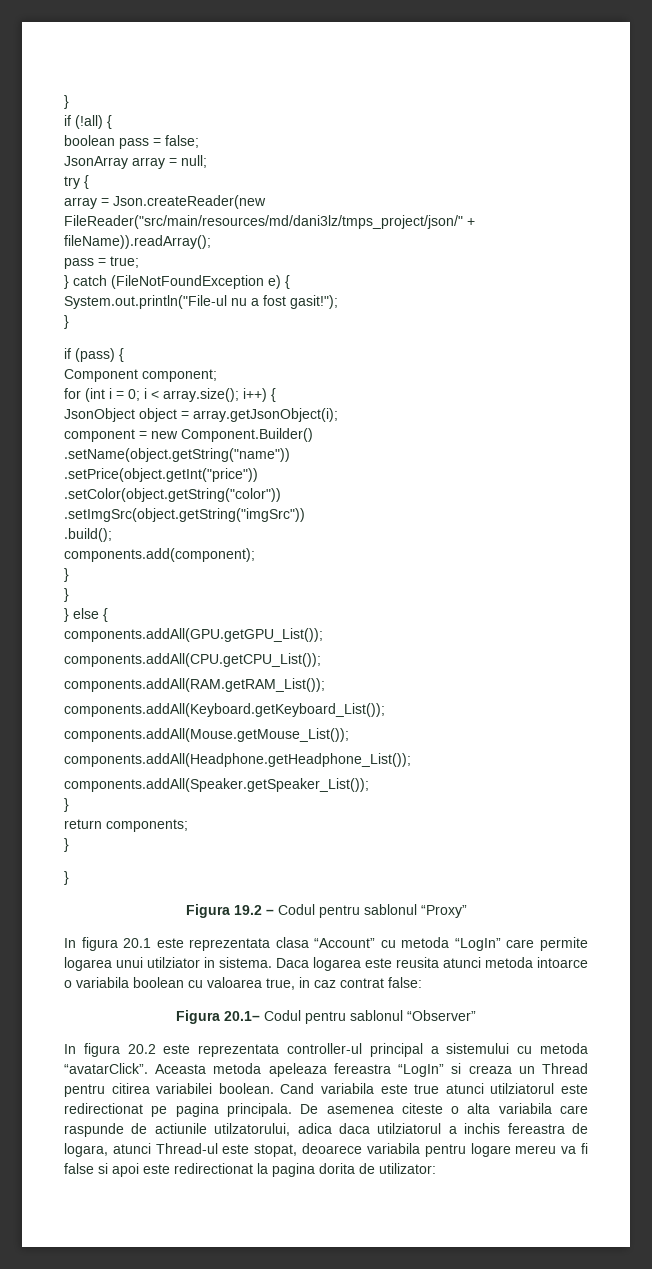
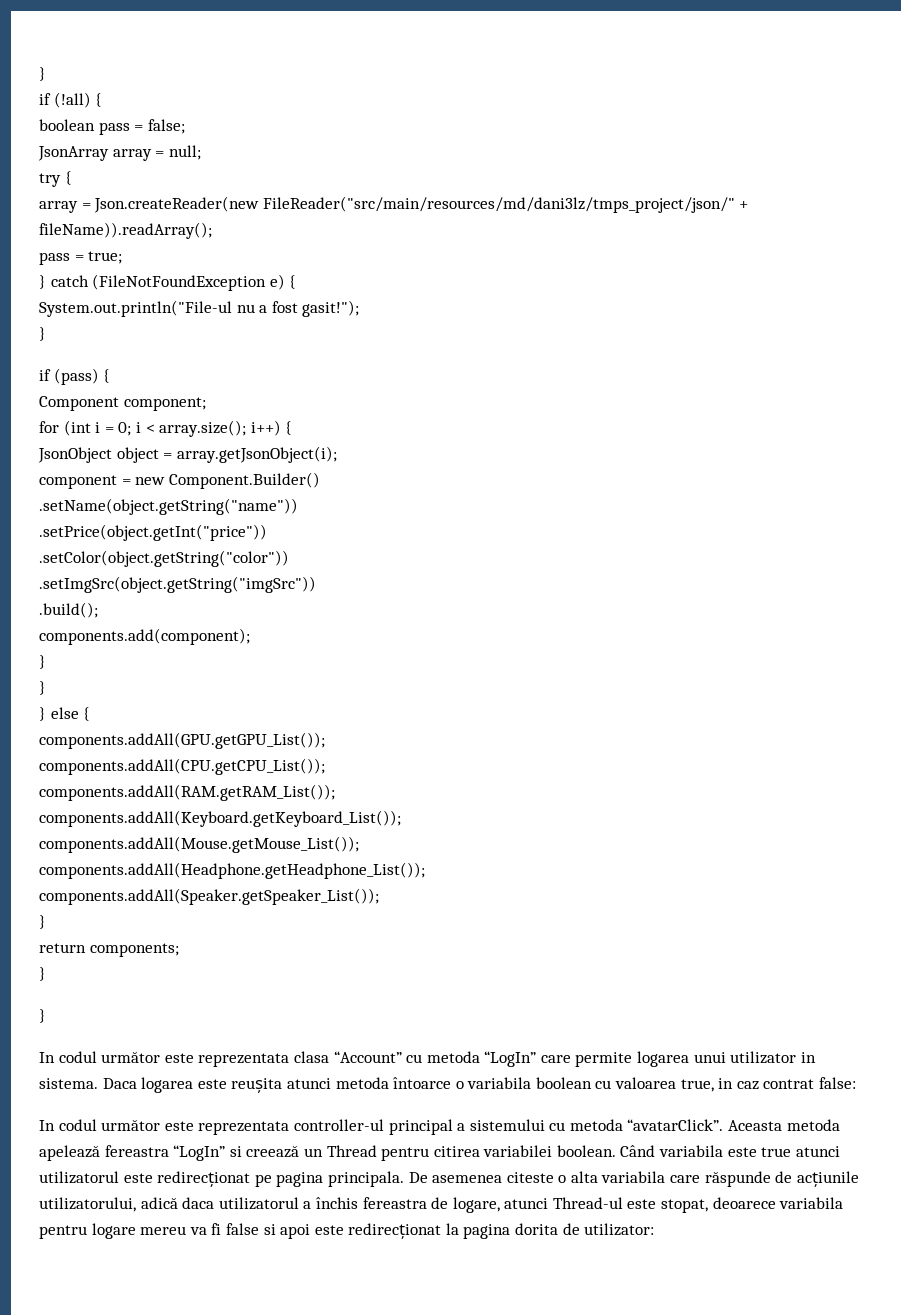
[185,904,467,918] [64,937,152,951] // Figura 19.2 – Codul pentru sablonul “Proxy” // In figura 20.1 -> [39,1051,161,1063] // In codul următor
[147,957,200,968] utilziator -> [730,1051,797,1064] utilizator
[396,957,439,968] reusita -> [231,1078,283,1093] reușita
[537,957,588,968] intoarce -> [393,1077,452,1089] întoarce
[176,1010,476,1024] [64,1043,156,1057] // Figura 20.1– Codul pentru sablonul “Observer” // In figura 20.2 -> [39,1119,161,1131] // In codul următor
[268,1063,327,1077] apeleaza -> [39,1145,100,1161] apelează
[468,1065,512,1074] creaza -> [246,1145,300,1158] creează
[280,1083,315,1094] Cand -> [620,1145,656,1157] Când
[490,1083,589,1094] [64,1103,143,1114] utilziatorul este redirectionat -> [39,1171,251,1187] utilizatorul este redirecționat
[64,1123,501,1137] raspunde de actiunile utilzatorului, adica daca utilziatorul a inchis -> [704,1171,859,1187] [39,1197,358,1212] răspunde de acțiunile utilizatorului, adică daca utilizatorul a închis
[64,1143,108,1157] logara, -> [452,1197,500,1213] logare,
[174,1163,253,1174] redirectionat -> [348,1223,442,1239] redirecționat

